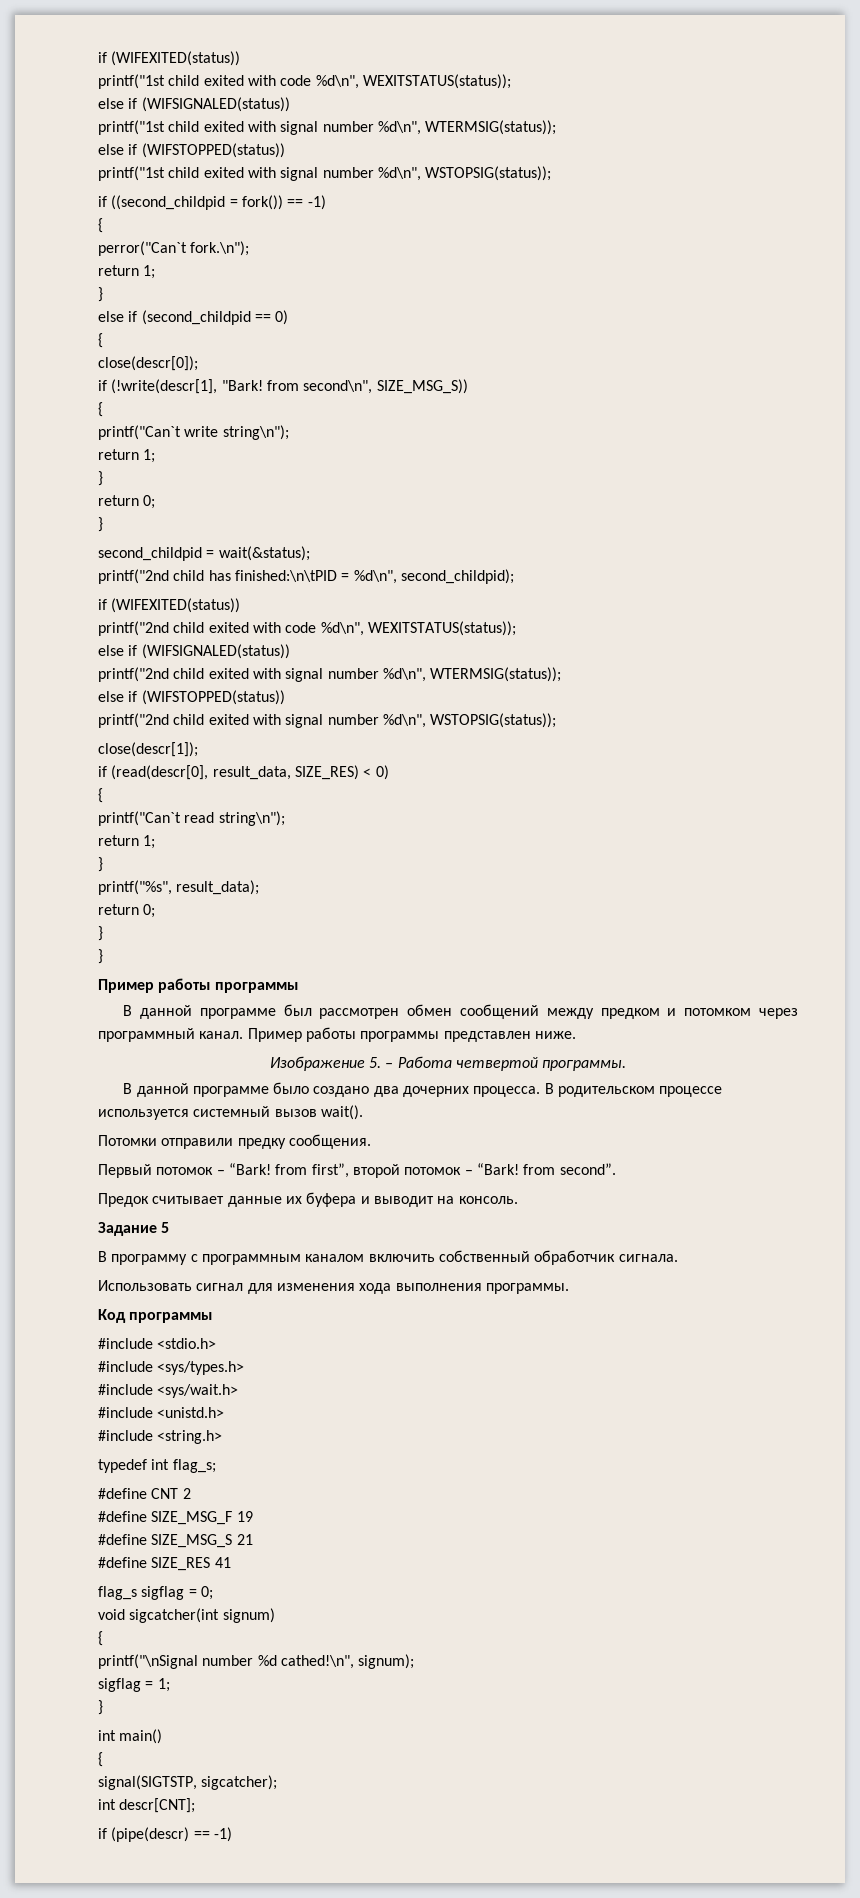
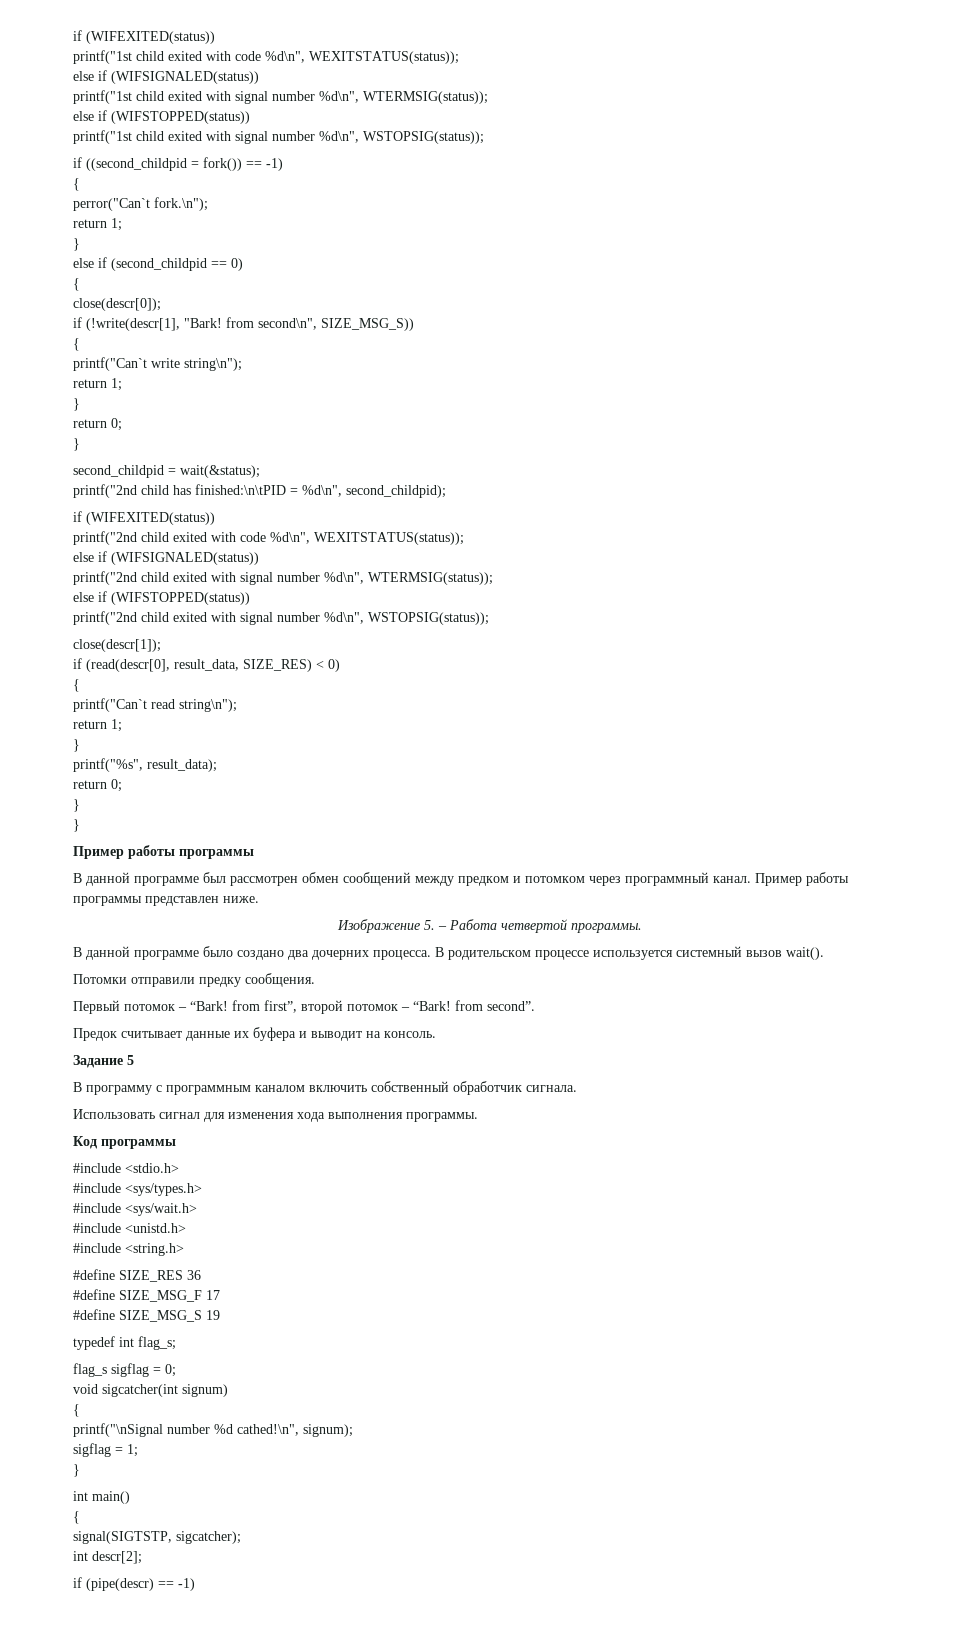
[98,1459,216,1473] [98,1488,191,1499] [98,1511,253,1525] [98,1534,253,1548] [98,1557,231,1571] typedef int flag_s; // #define CNT 2 // #define SIZE_MSG_F 19 // #define SIZE_MSG_S 21 // #define SIZE_RES 41 -> [73,1269,201,1282] [73,1289,220,1302] [73,1309,220,1322] [73,1336,176,1350] #define SIZE_RES 36 // #define SIZE_MSG_F 17 // #define SIZE_MSG_S 19 // typedef int flag_s;
[119,1798,196,1813] descr[CNT]; -> [92,1551,142,1564] descr[2];

